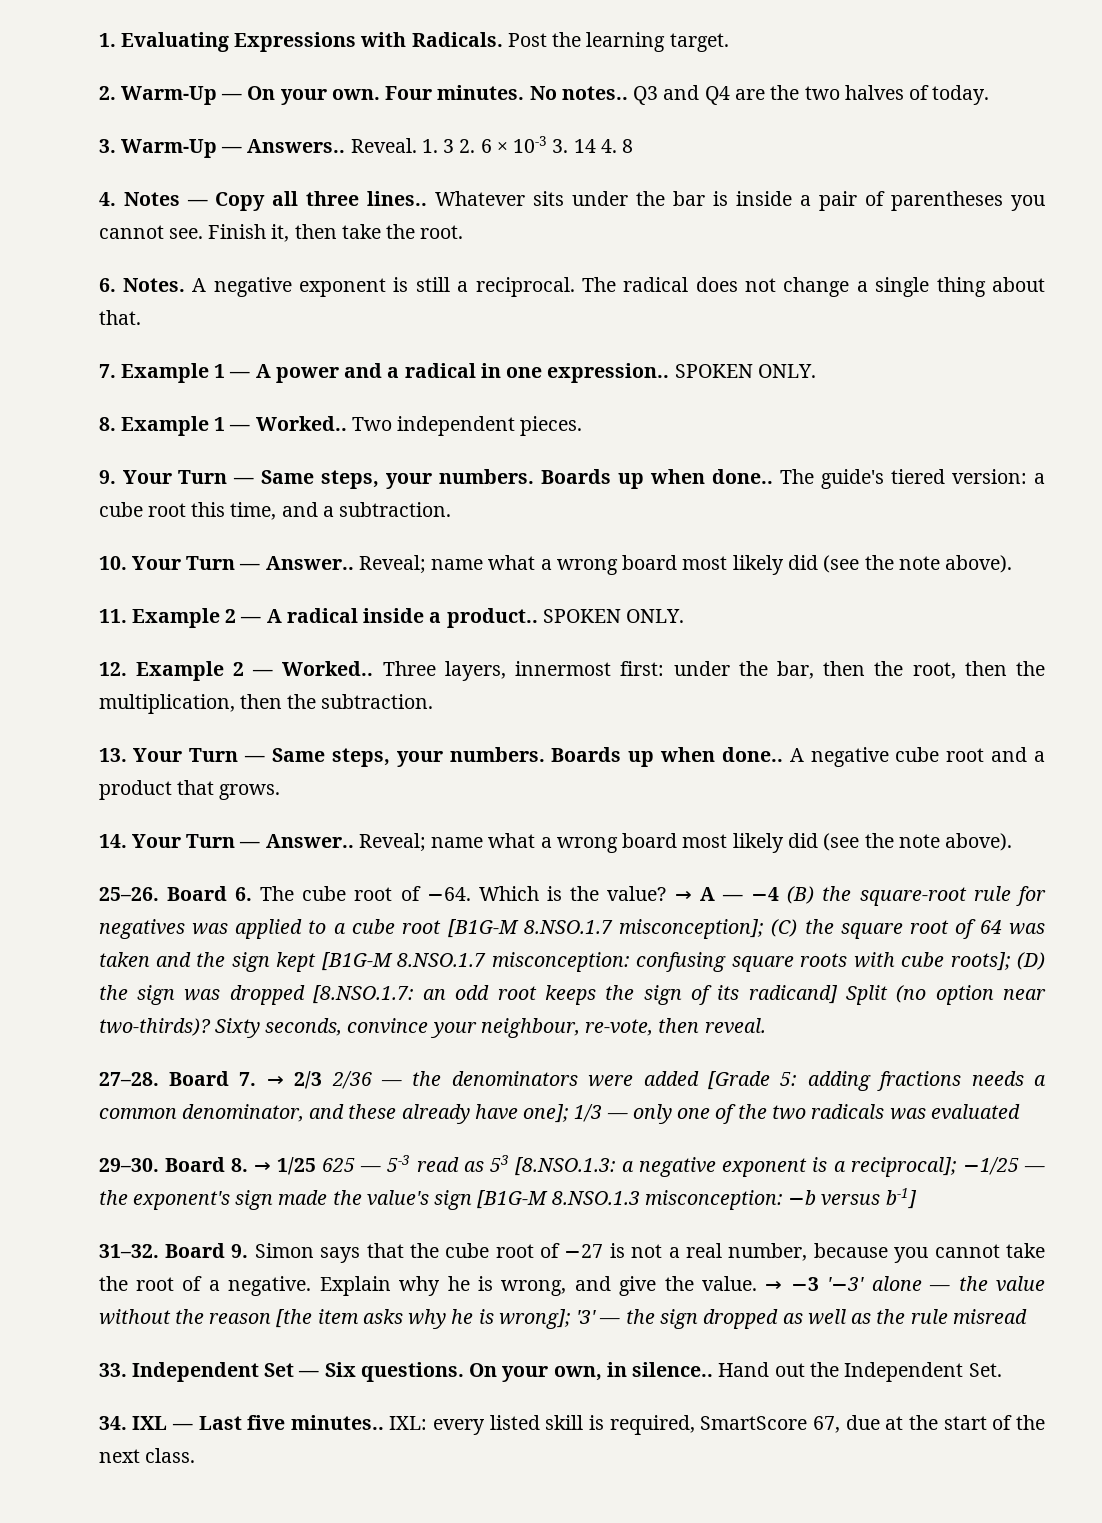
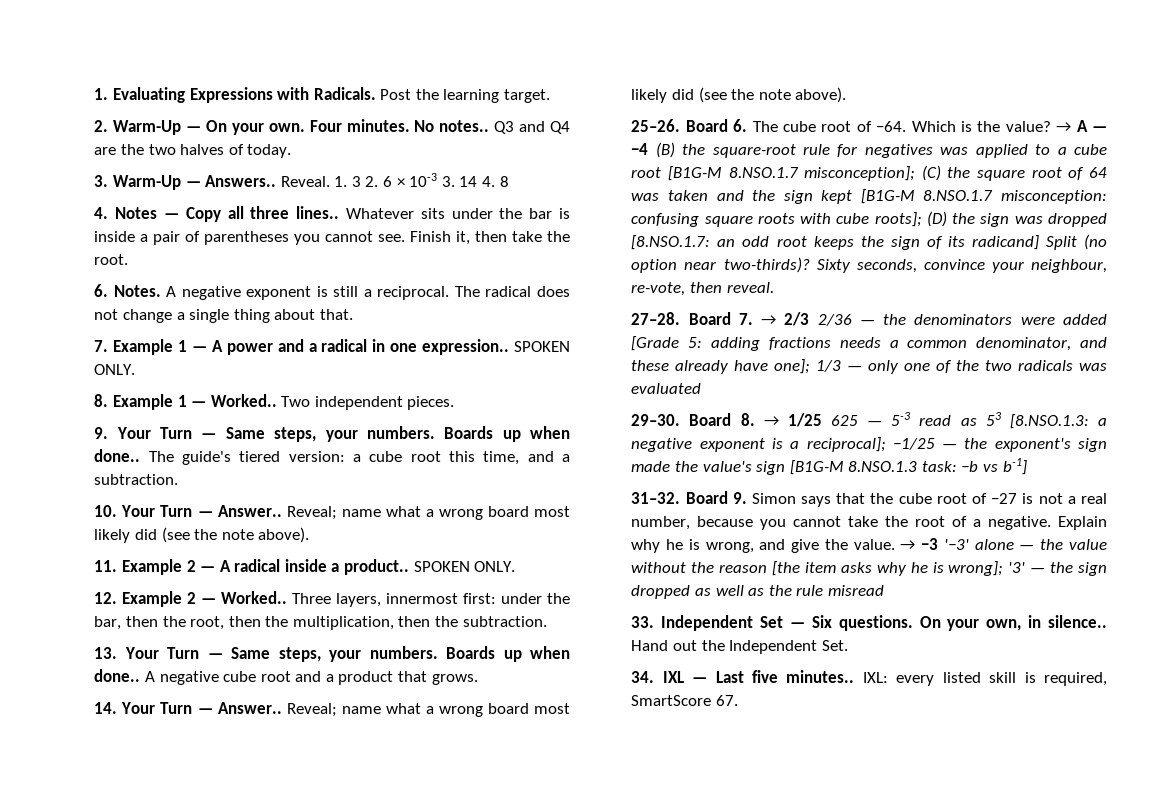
[644,1190,881,1210] misconception: −b versus -> [921,461,999,472] task: −b vs
[813,1415,1045,1433] [98,1448,195,1463] 67, due at the start of the next class. -> [715,695,738,706] 67.

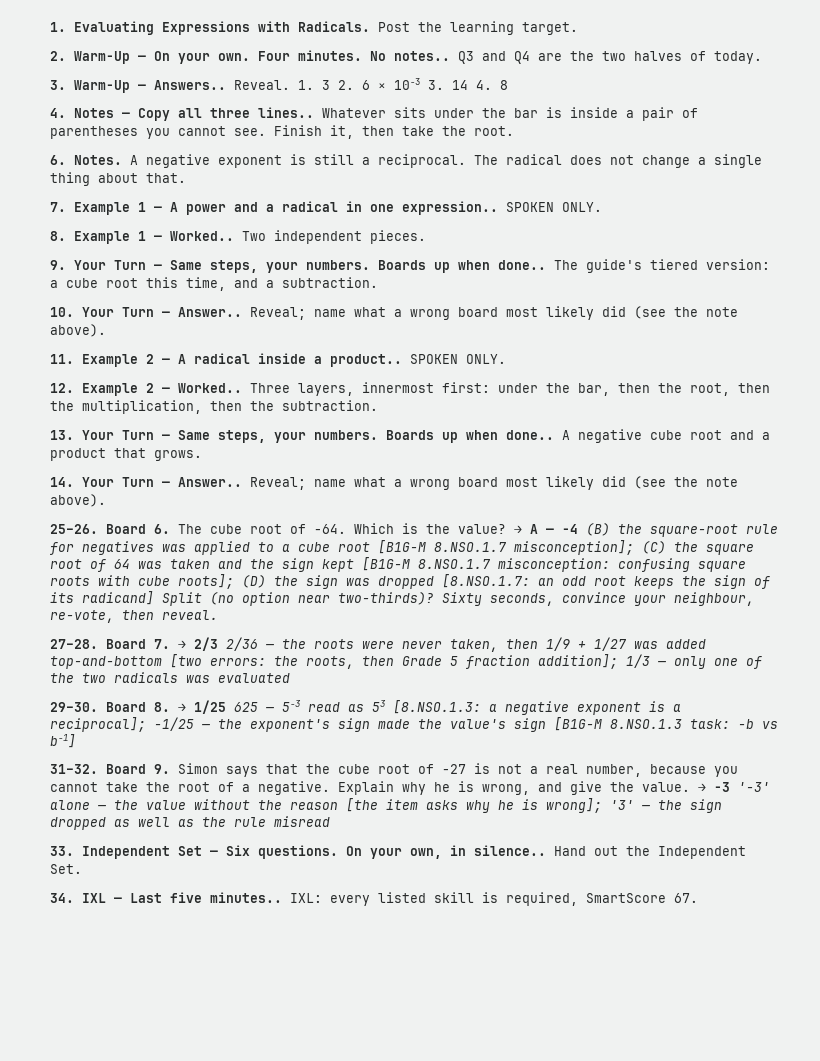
[914,314,1107,325] [631,336,1107,351] [631,359,811,374] denominators were added [Grade 5: adding fractions needs a common denominator, and these already have one]; -> [314,637,707,652] [50,654,619,669] roots were never taken, then 1/9 + 1/27 was added top-and-bottom [two errors: the roots, then Grade 5 fraction addition];

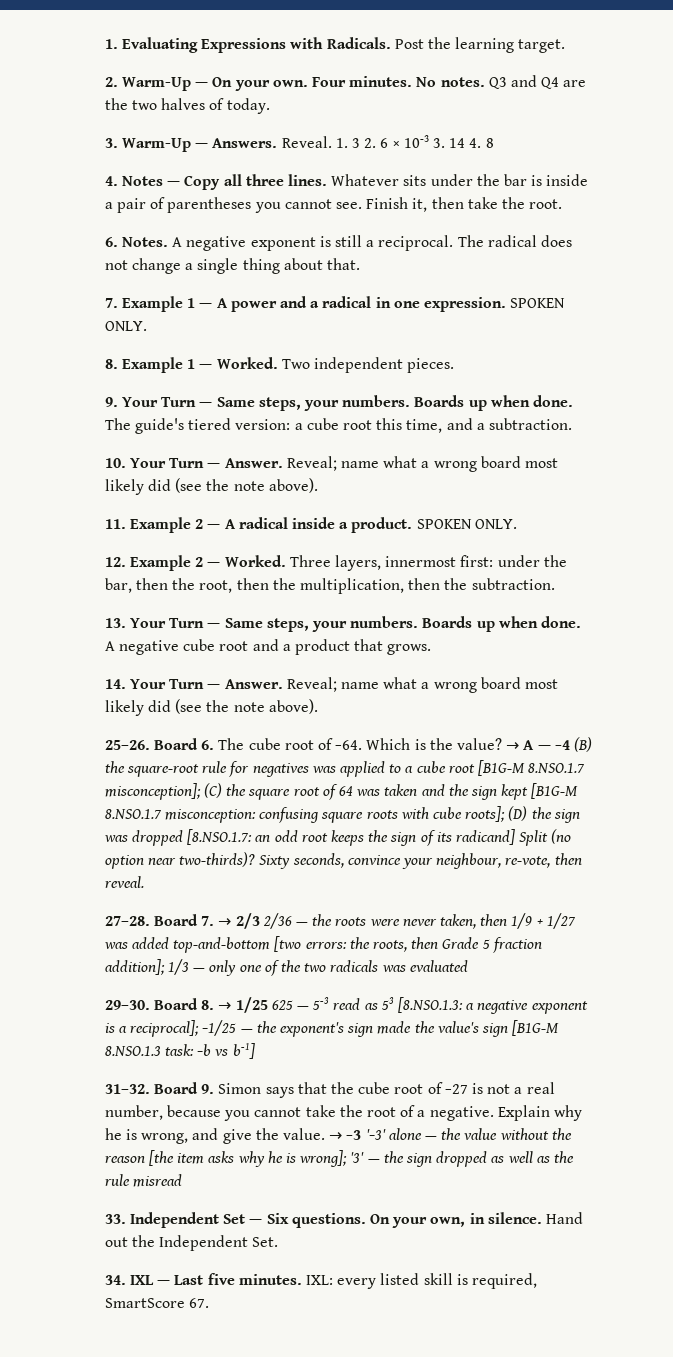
[394,51,451,61] notes.. -> [440,77,485,87] notes.
[154,80,227,90] Answers.. -> [212,138,278,148] Answers.
[258,107,315,118] lines.. -> [288,174,328,186] lines.
[402,201,499,215] expression.. -> [423,297,506,312] expression.
[170,231,235,241] Worked.. -> [216,357,278,369] Worked.
[498,260,547,270] done.. -> [532,395,573,407] done.
[178,307,243,317] Answer.. -> [224,458,283,468] Answer.
[330,354,403,367] product.. -> [351,517,413,533] product.
[178,383,243,393] Worked.. -> [224,555,286,567] Worked.
[506,430,555,440] done.. -> [540,616,581,628] done.
[178,477,243,487] Answer.. -> [224,679,283,689] Answer.
[474,845,547,856] silence.. -> [487,1212,542,1224] silence.
[210,892,283,903] minutes.. -> [238,1274,302,1285] minutes.

